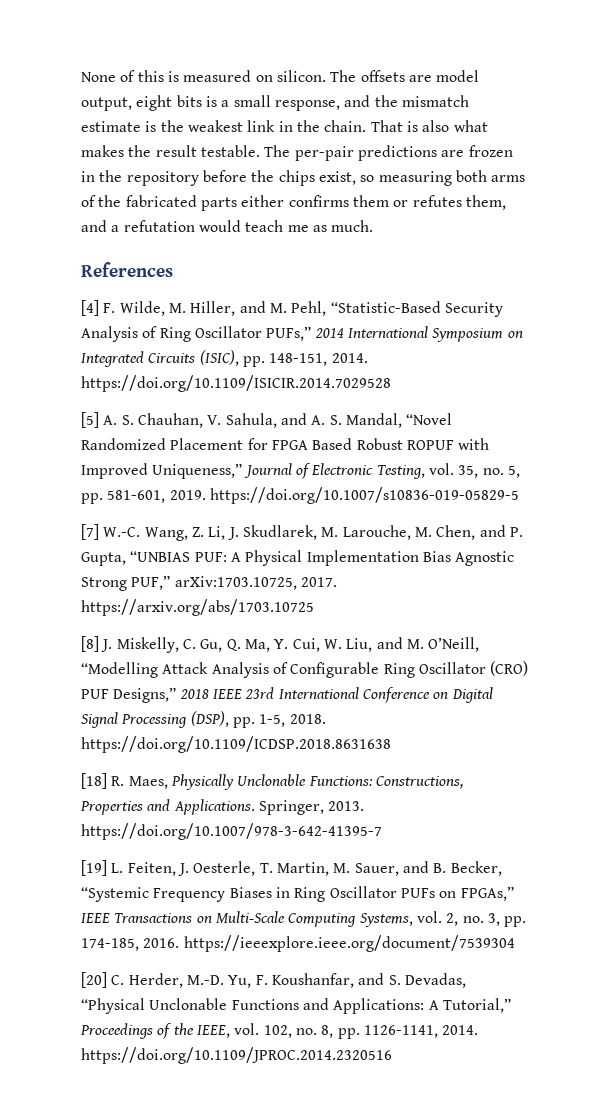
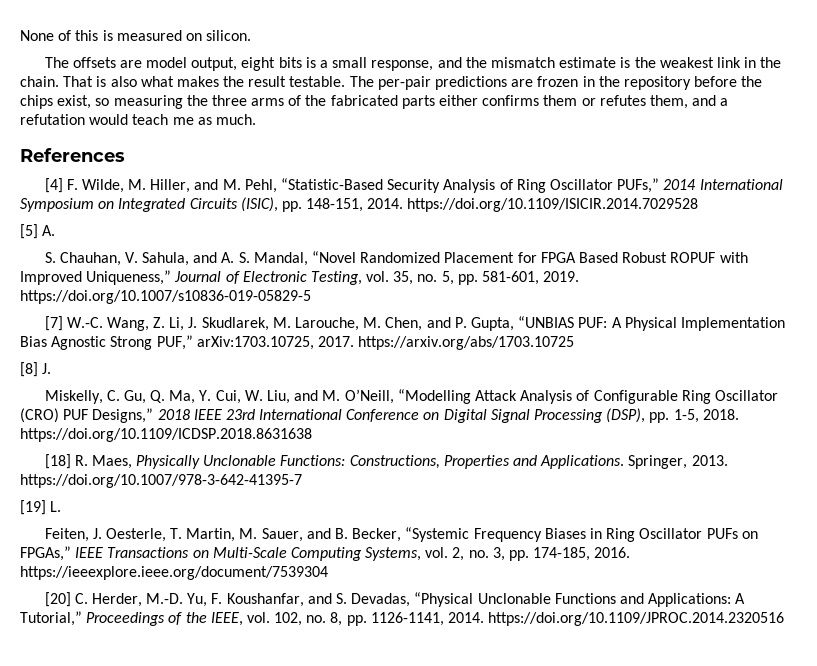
(326, 76) none -> (252, 35) //
[455,170,487,182] both -> [186,95,247,106] the three
(118, 420) none -> (56, 230) //
(113, 645) none -> (52, 368) //
(124, 868) none -> (62, 506) //

